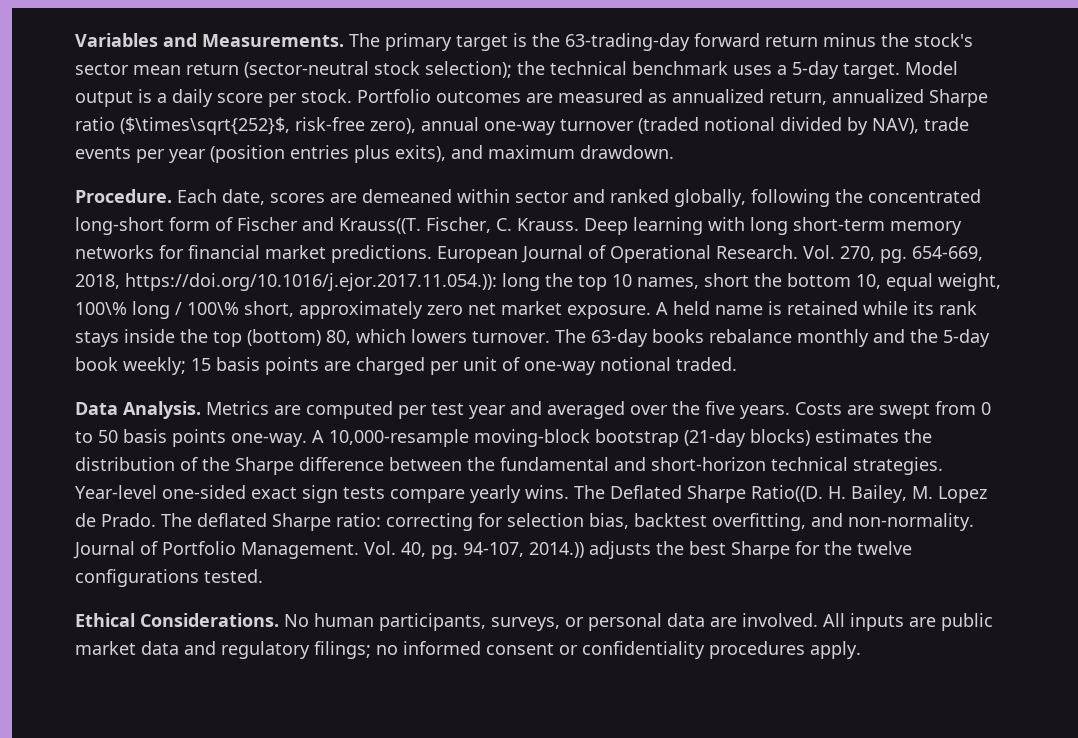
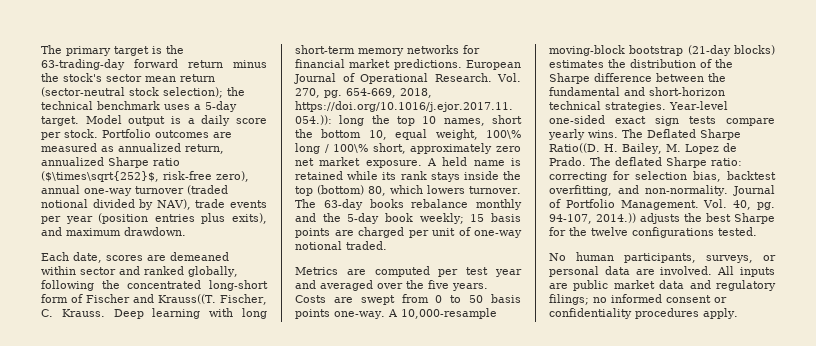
[75,33,344,47] Variables and Measurements. -> (41, 49) none
[75,189,172,203] Procedure. -> (186, 231) none
[75,401,201,419] Data Analysis. -> (387, 245) none
[75,613,279,627] Ethical Considerations. -> (757, 231) none

